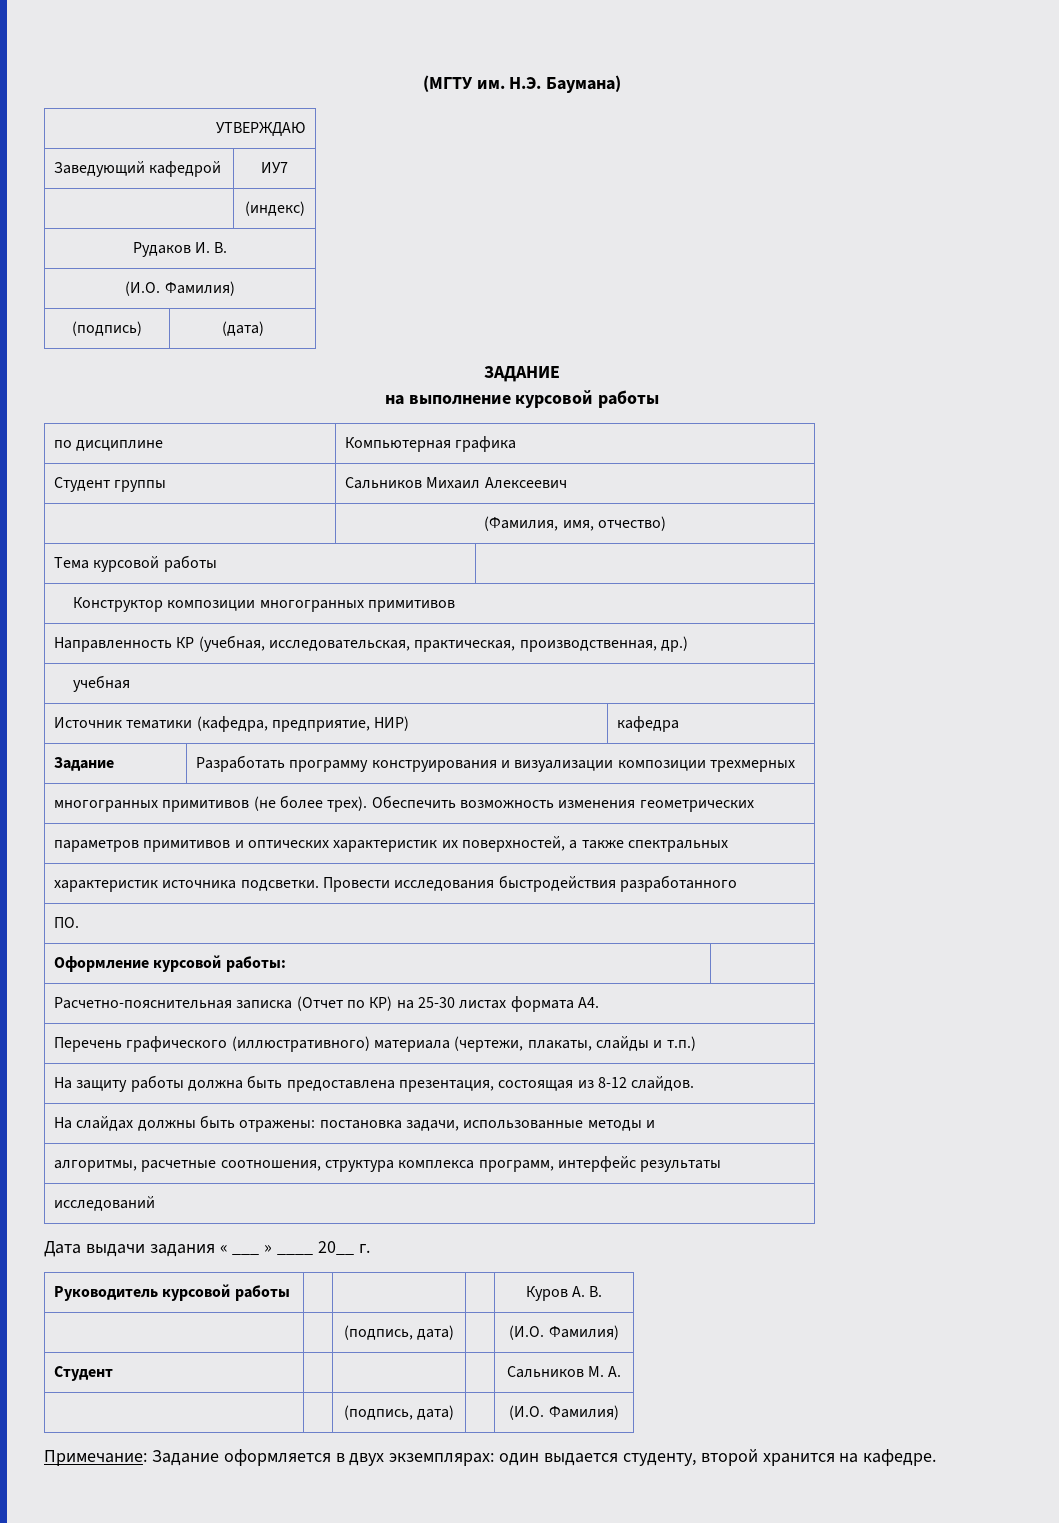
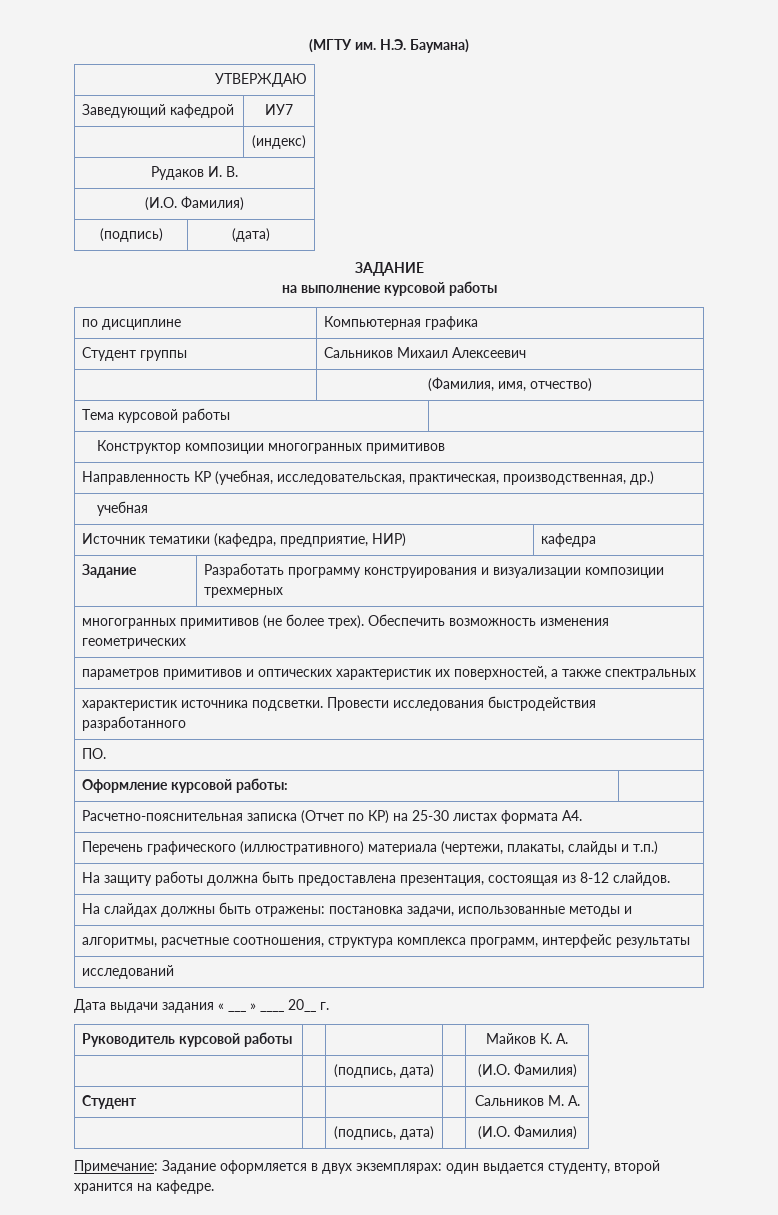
[525,1286,603,1301] Куров А. В. -> [486,1033,568,1044] Майков К. А.

